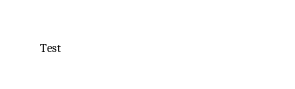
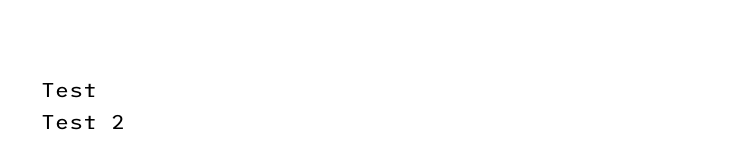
[40,44,61,52] Test -> [41,83,97,98] [41,114,125,130] Test // Test 2

